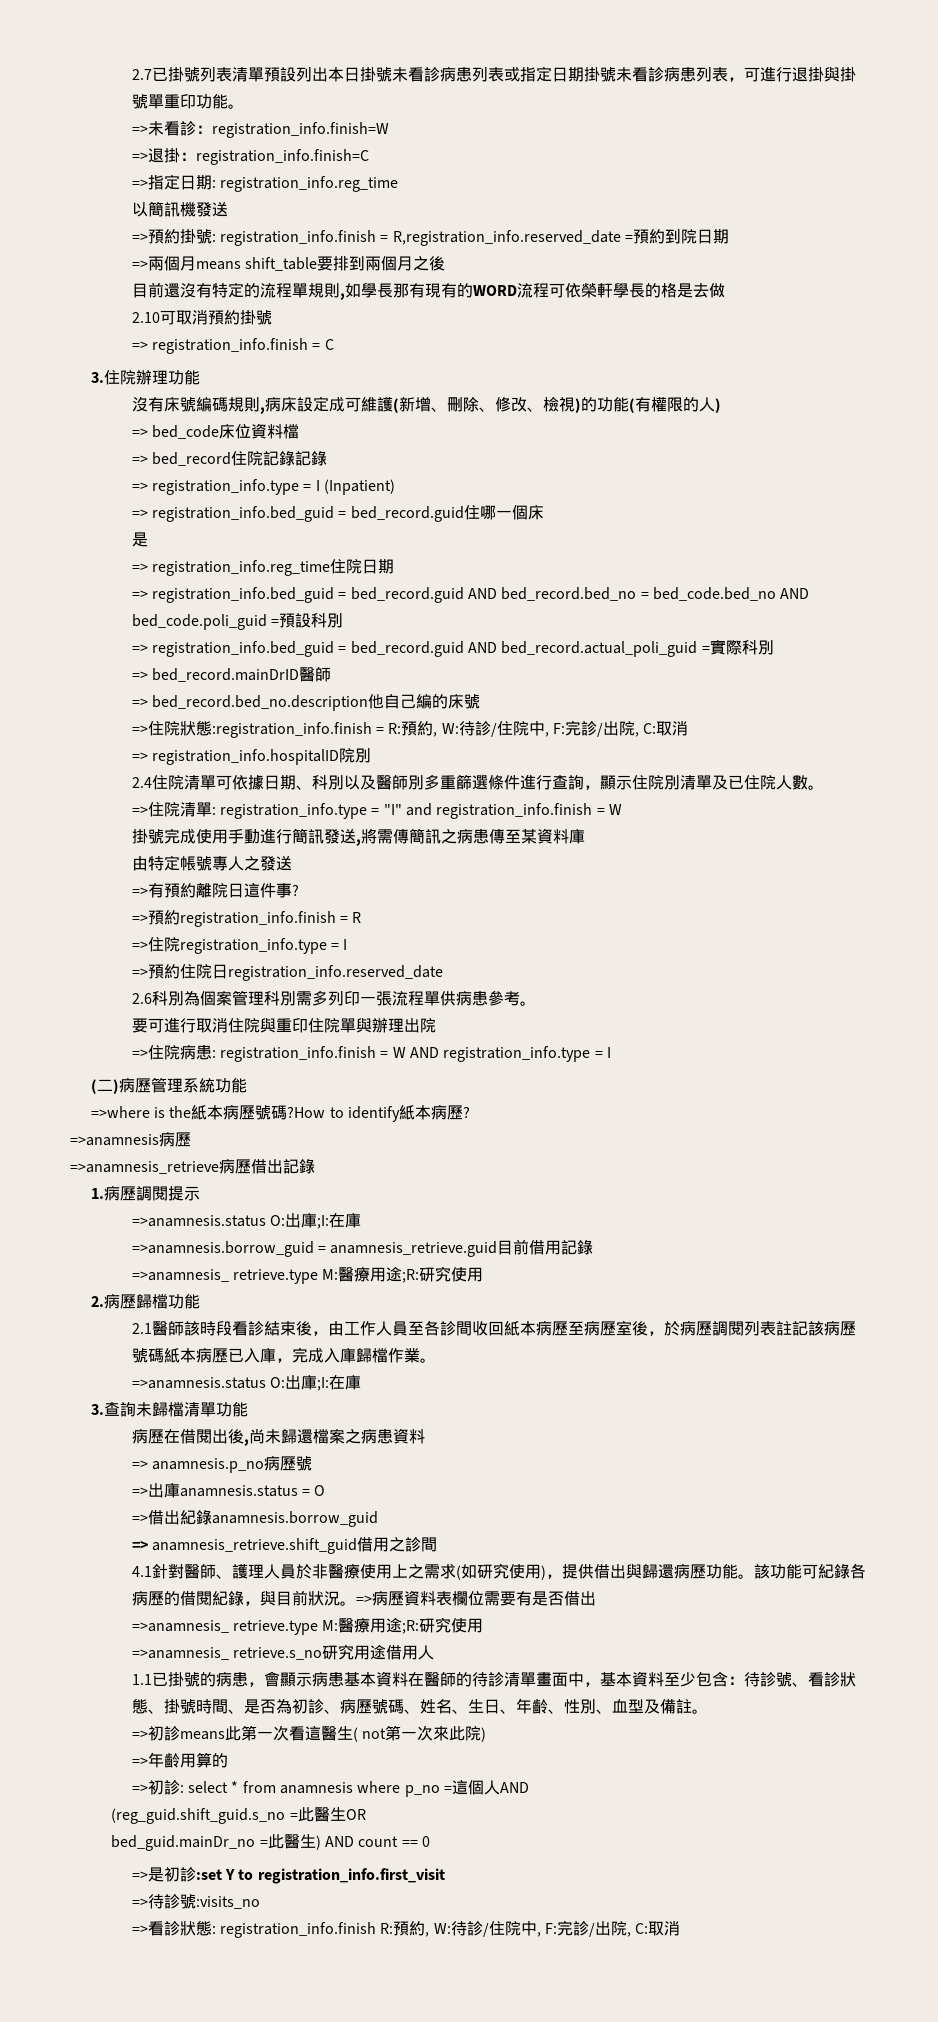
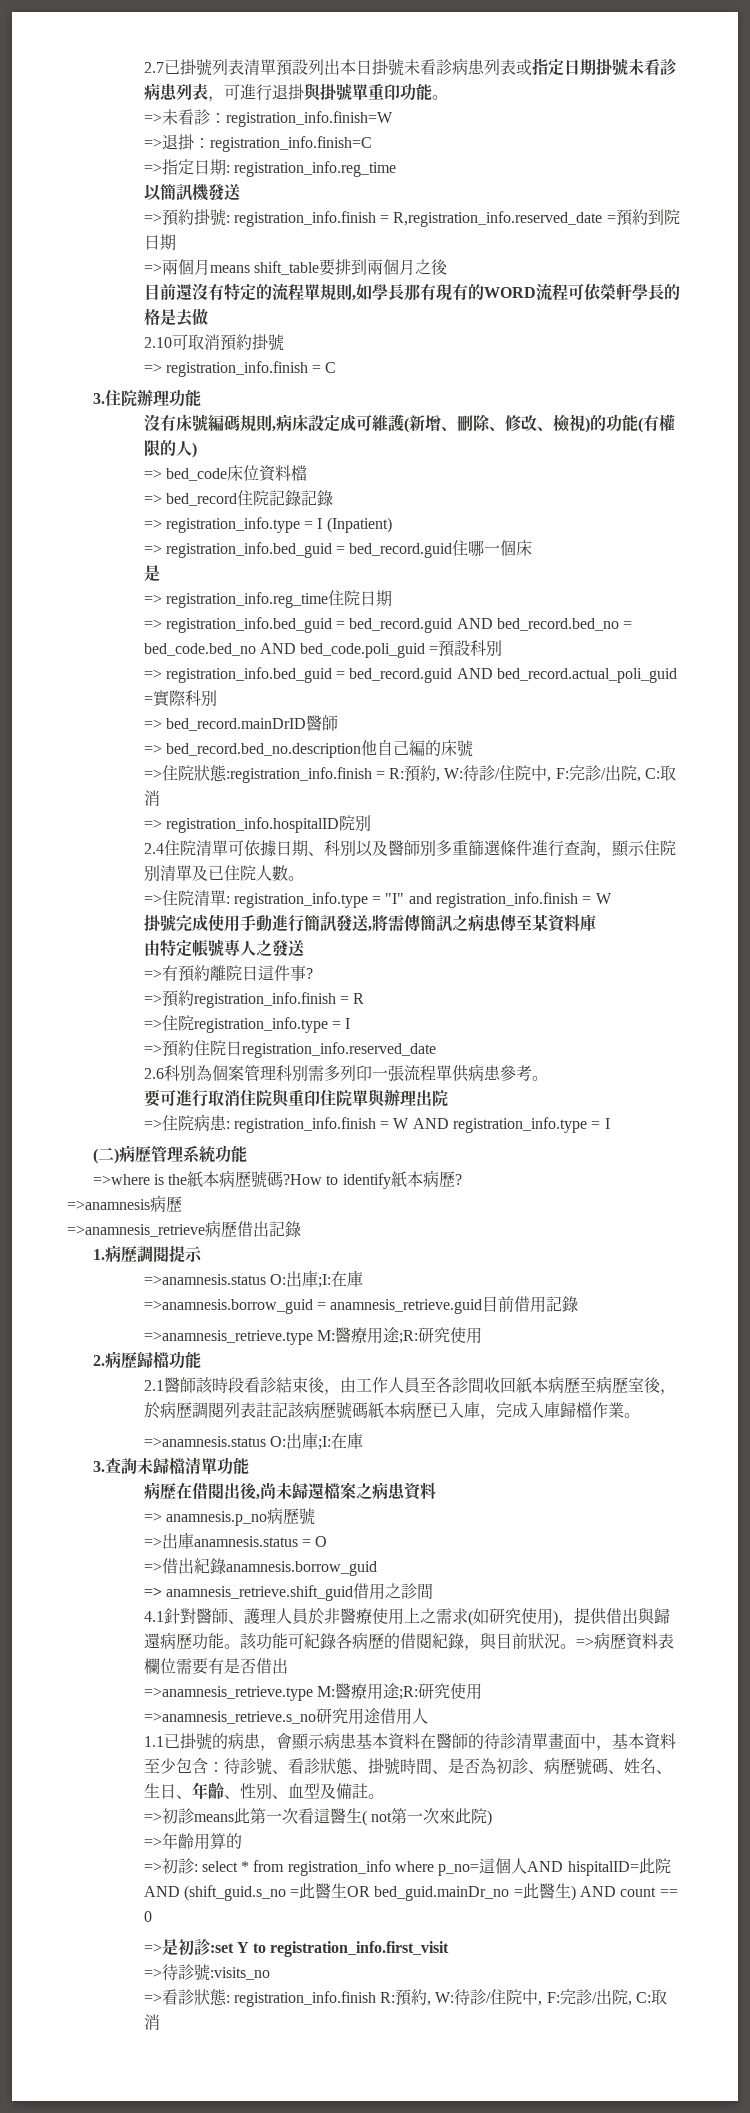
[131,1269,319,1284] =>anamnesis_ retrieve.type -> [143,1330,313,1345] =>anamnesis_retrieve.type
[131,1617,484,1635] [131,1647,323,1660] =>anamnesis_ retrieve.type M:醫療用途;R:研究使用 // =>anamnesis_ retrieve.s_no -> [143,1683,482,1701] [143,1711,316,1724] =>anamnesis_retrieve.type M:醫療用途;R:研究使用 // =>anamnesis_retrieve.s_no
[280,1781,453,1797] anamnesis where p_no = -> [287,1860,480,1876] registration_info where p_no=
[111,1808,286,1824] // (reg_guid.shift_guid.s_no -> [567,1858,671,1876] [143,1885,286,1901] hispitalID=此院AND (shift_guid.s_no
(366, 1814) // -> (371, 1891) none

